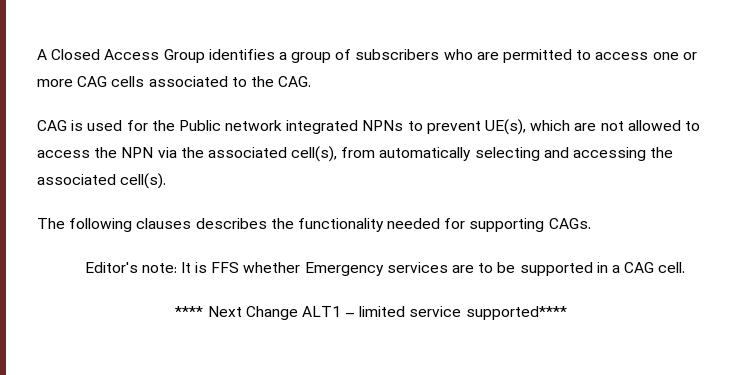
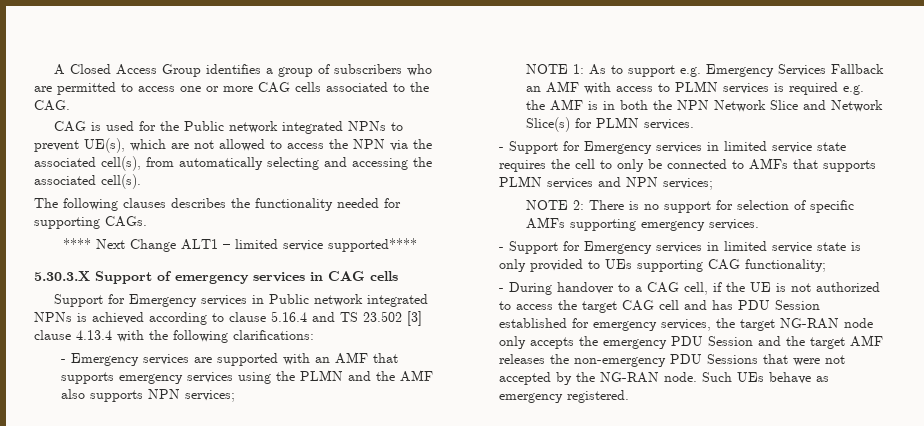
[84,262,686,276] // Editor's note: It is FFS whether Emergency services are to be supported in a CAG cell. -> (147, 221) none
(567, 313) none -> [34,271,398,284] [53,294,428,307] [34,311,422,326] [34,330,314,343] [61,352,399,366] [61,370,434,384] [61,389,236,402] [526,64,885,77] [526,81,865,95] [526,99,884,112] [526,117,695,132] [499,141,847,154] [499,158,877,172] [499,176,714,190] [526,200,855,213] [526,217,760,231] [499,241,862,254] [499,259,827,272] [499,282,881,295] [499,300,821,313] [499,318,874,331] [499,335,884,349] [499,354,846,367] [499,372,830,385] [499,390,630,403] // 5.30.3.X Support of emergency services in CAG cells // Support for Emergency services in Public network integrated NPNs is achieved according to clause 5.16.4 and TS 23.502 [3] clause 4.13.4 with the following clarifications: // - Emergency services are supported with an AMF that supports emergency services using the PLMN and the AMF also supports NPN services; // NOTE 1: As to support e.g. Emergency Services Fallback an AMF with access to PLMN services is required e.g. the AMF is in both the NPN Network Slice and Network Slice(s) for PLMN services. // - Support for Emergency services in limited service state requires the cell to only be connected to AMFs that supports PLMN services and NPN services; // NOTE 2: There is no support for selection of specific AMFs supporting emergency services. // - Support for Emergency services in limited service state is only provided to UEs supporting CAG functionality; // - During handover to a CAG cell, if the UE is not authorized to access the target CAG cell and has PDU Session established for emergency services, the target NG-RAN node only accepts the emergency PDU Session and the target AMF releases the non-emergency PDU Sessions that were not accepted by the NG-RAN node. Such UEs behave as emergency registered.

